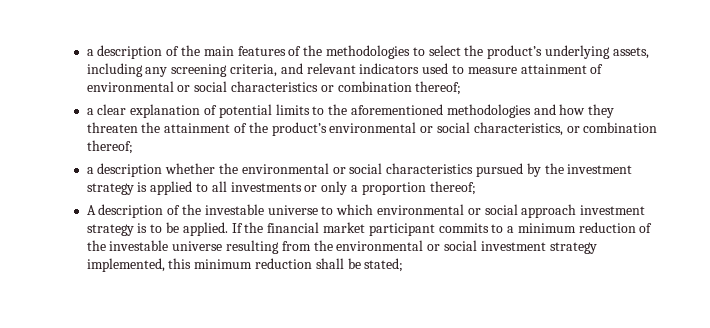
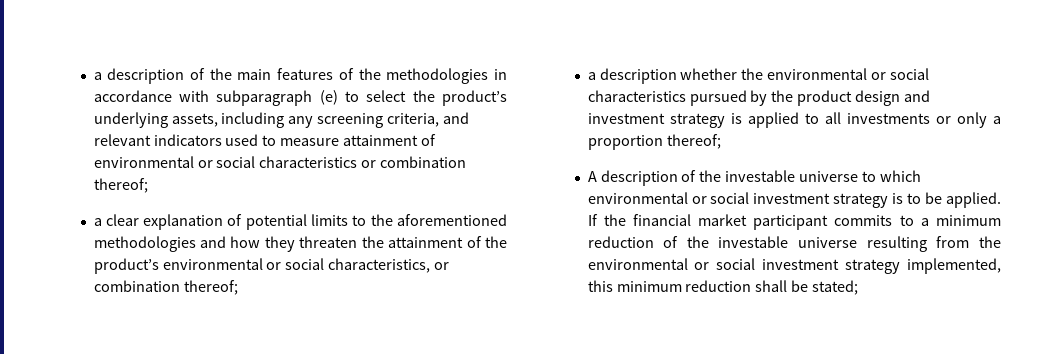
(410, 52) none -> [494,69,508,80] [93,90,338,106] in accordance with subparagraph (e)
(564, 168) none -> [797,90,931,106] product design and
[521,204,577,218] approach -> (750, 198) none

